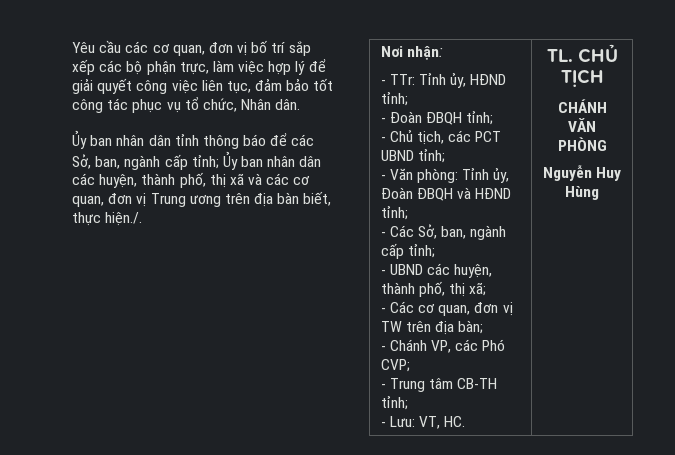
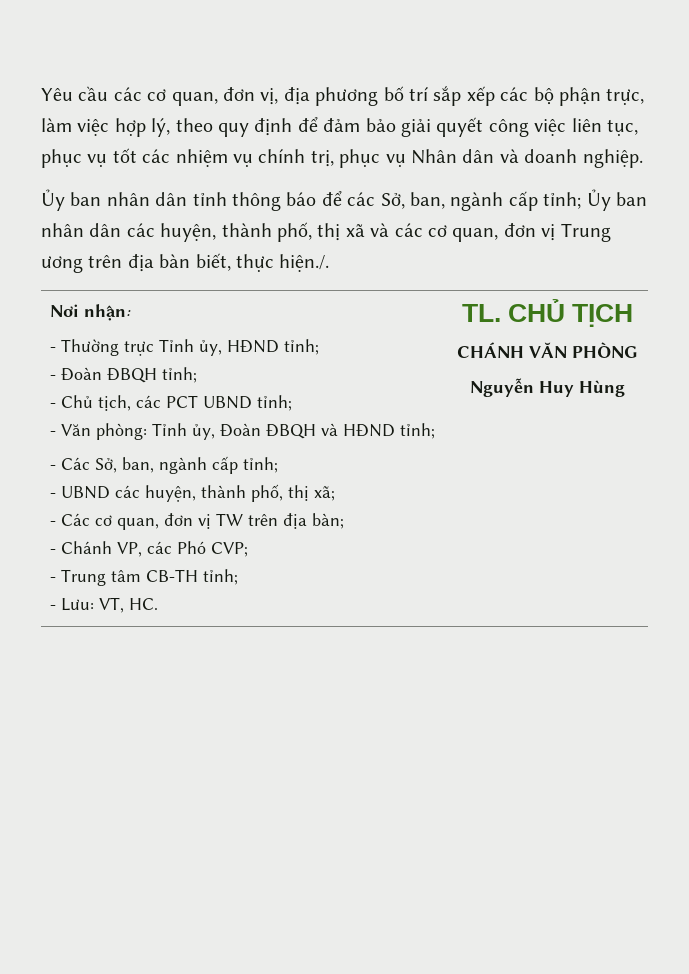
[237,42,248,56] vị -> [260,87,379,106] vị, địa phương
[295,59,326,75] lý để -> [151,117,396,137] lý, theo quy định để đảm bảo
[255,78,334,91] [72,97,301,113] đảm bảo tốt công tác phục vụ tổ chức, Nhân dân. -> [41,148,643,168] phục vụ tốt các nhiệm vụ chính trị, phục vụ Nhân dân và doanh nghiệp.
[389,74,415,85] TTr: -> [61,339,155,356] Thường trực

